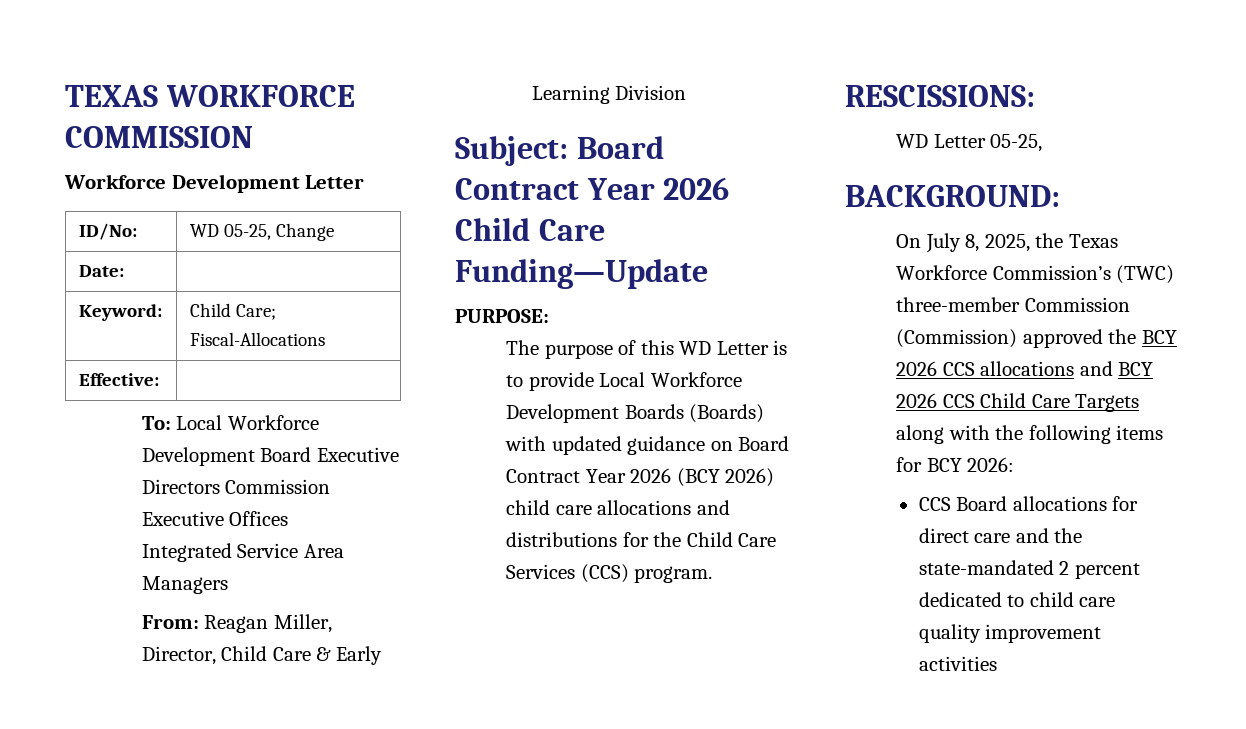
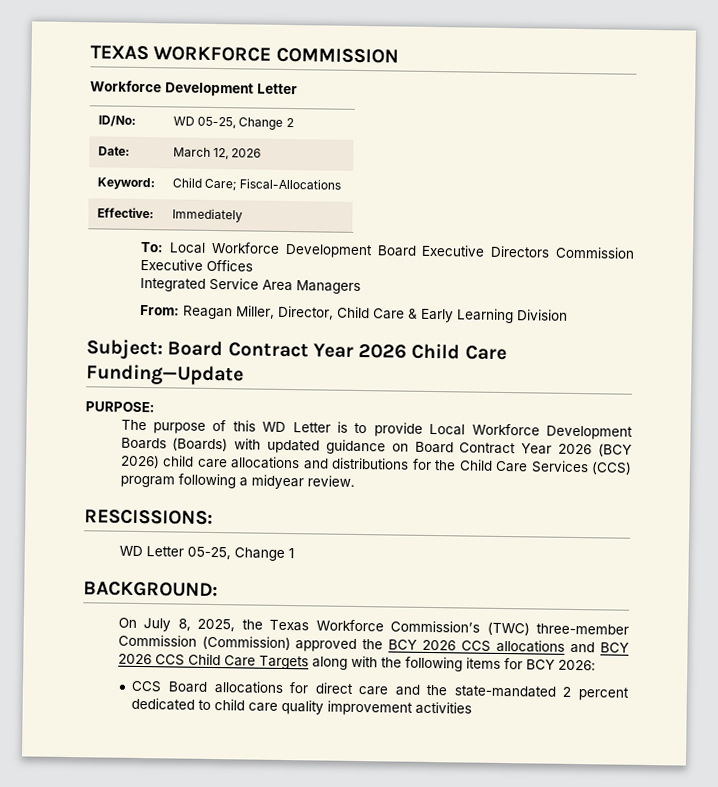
(334, 232) none -> [285,117,294,128] 2
(124, 271) none -> [172,147,262,160] March 12, 2026
(159, 379) none -> [171,208,243,223] Immediately
[634,566,713,583] program. -> [119,473,355,490] program following a midyear review.
(1043, 143) none -> [233,547,294,561] Change 1

